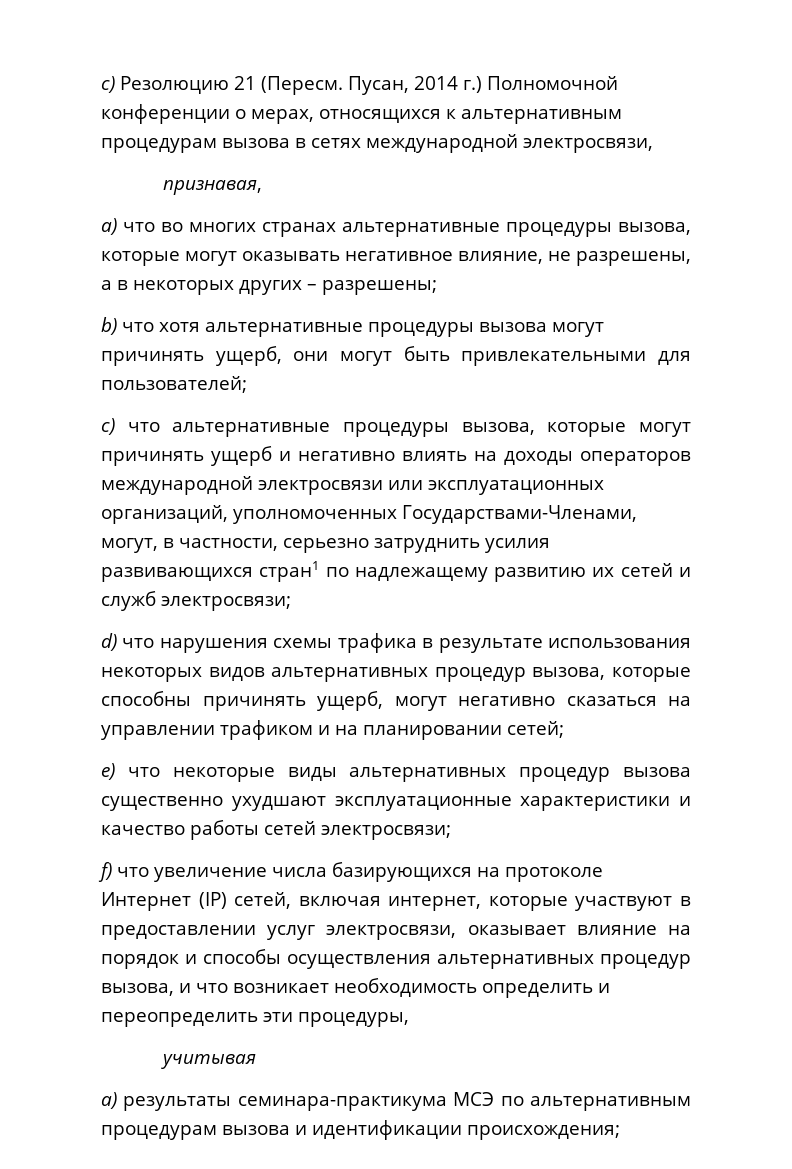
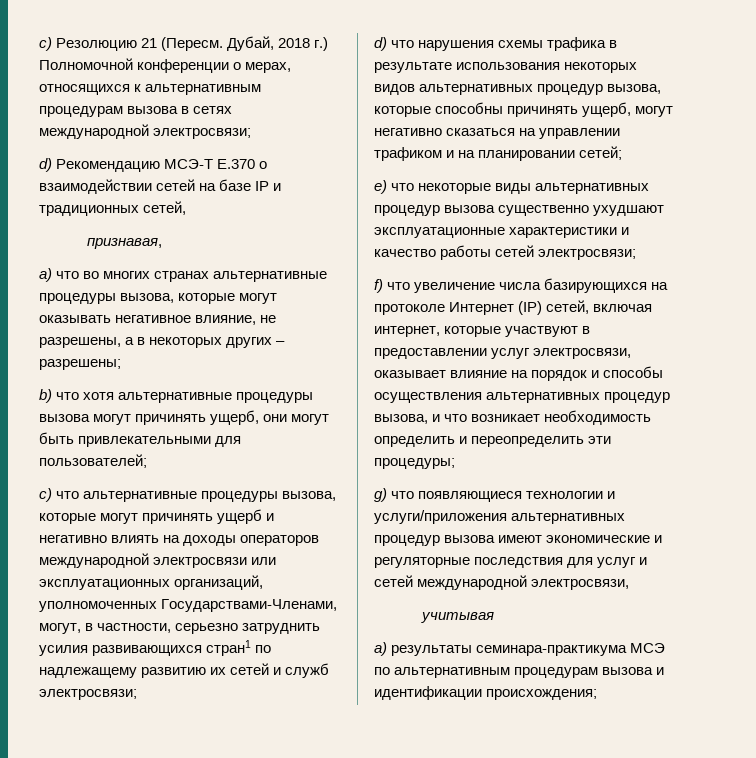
[348,76,458,95] Пусан, 2014 -> [227,36,311,51] Дубай, 2018
[523,138,653,153] электросвязи, -> [153,128,252,139] [39,158,268,172] [39,179,282,194] [39,201,187,216] электросвязи; // d) Рекомендацию МСЭ-Т E.370 о взаимодействии сетей на базе IP и традиционных сетей,
[298,1012,409,1027] процедуры, -> [374,458,455,469] [374,488,616,502] [374,510,626,524] [374,535,663,546] [374,557,648,568] [374,575,630,590] процедуры; // g) что появляющиеся технологии и услуги/приложения альтернативных процедур вызова имеют экономические и регуляторные последствия для услуг и сетей международной электросвязи,

